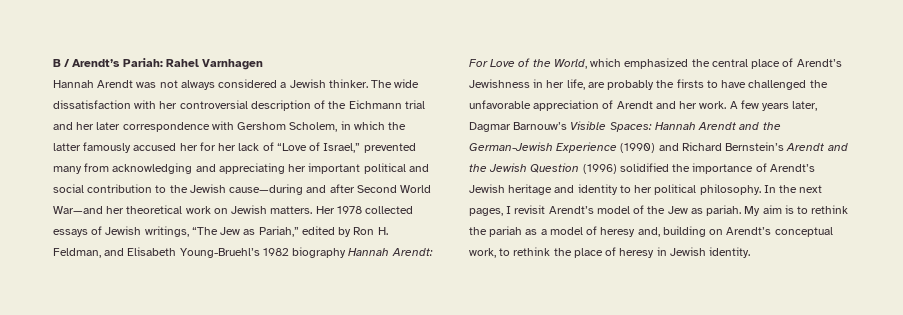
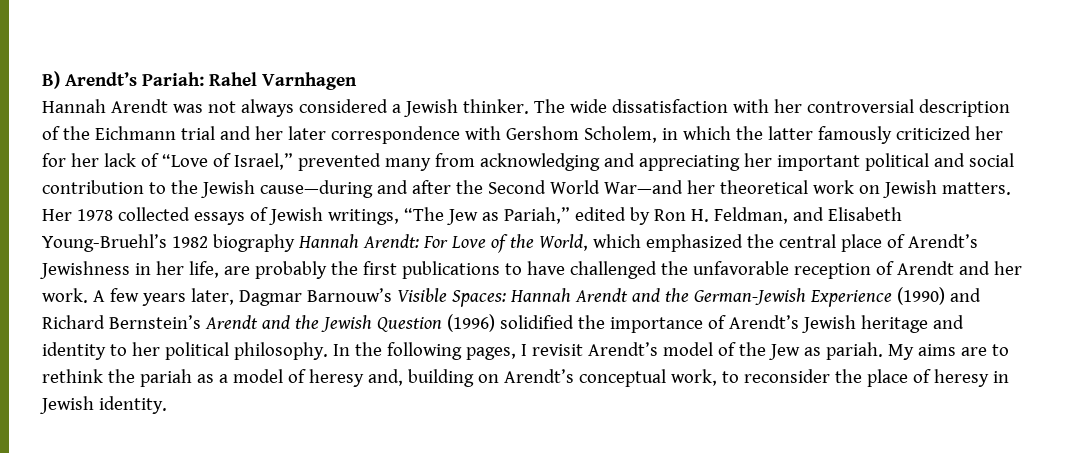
[53,59,71,67] B / -> [42,71,60,89] B)
[133,143,177,151] accused -> [895,126,971,140] criticized
(355, 188) none -> [455,180,483,194] the
[676,79,704,88] firsts -> [362,261,500,279] first publications
[533,100,600,111] appreciation -> [793,263,871,279] reception
[799,185,823,193] next -> [386,342,462,360] following
[762,205,794,214] aim is -> [917,344,987,356] aims are
[513,247,551,256] rethink -> [743,369,830,383] reconsider

